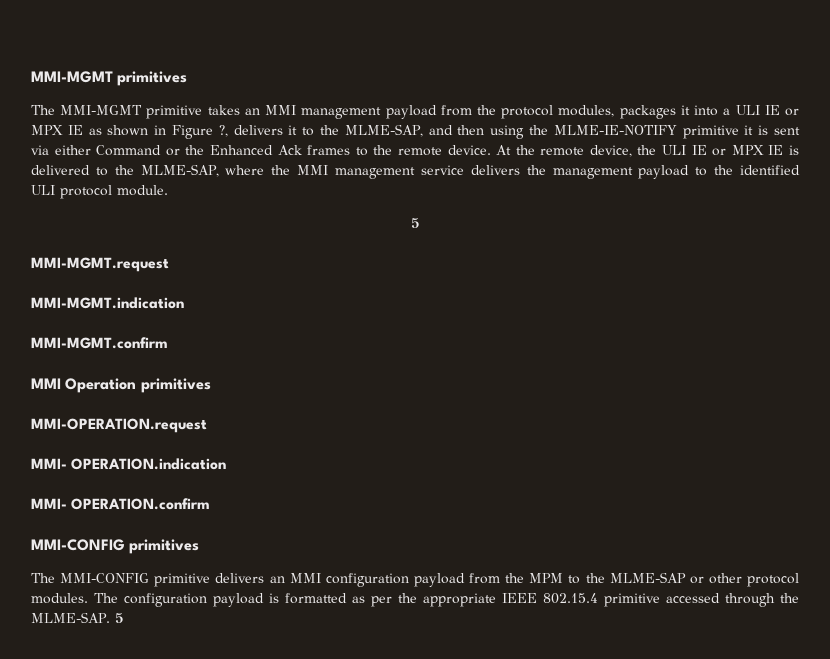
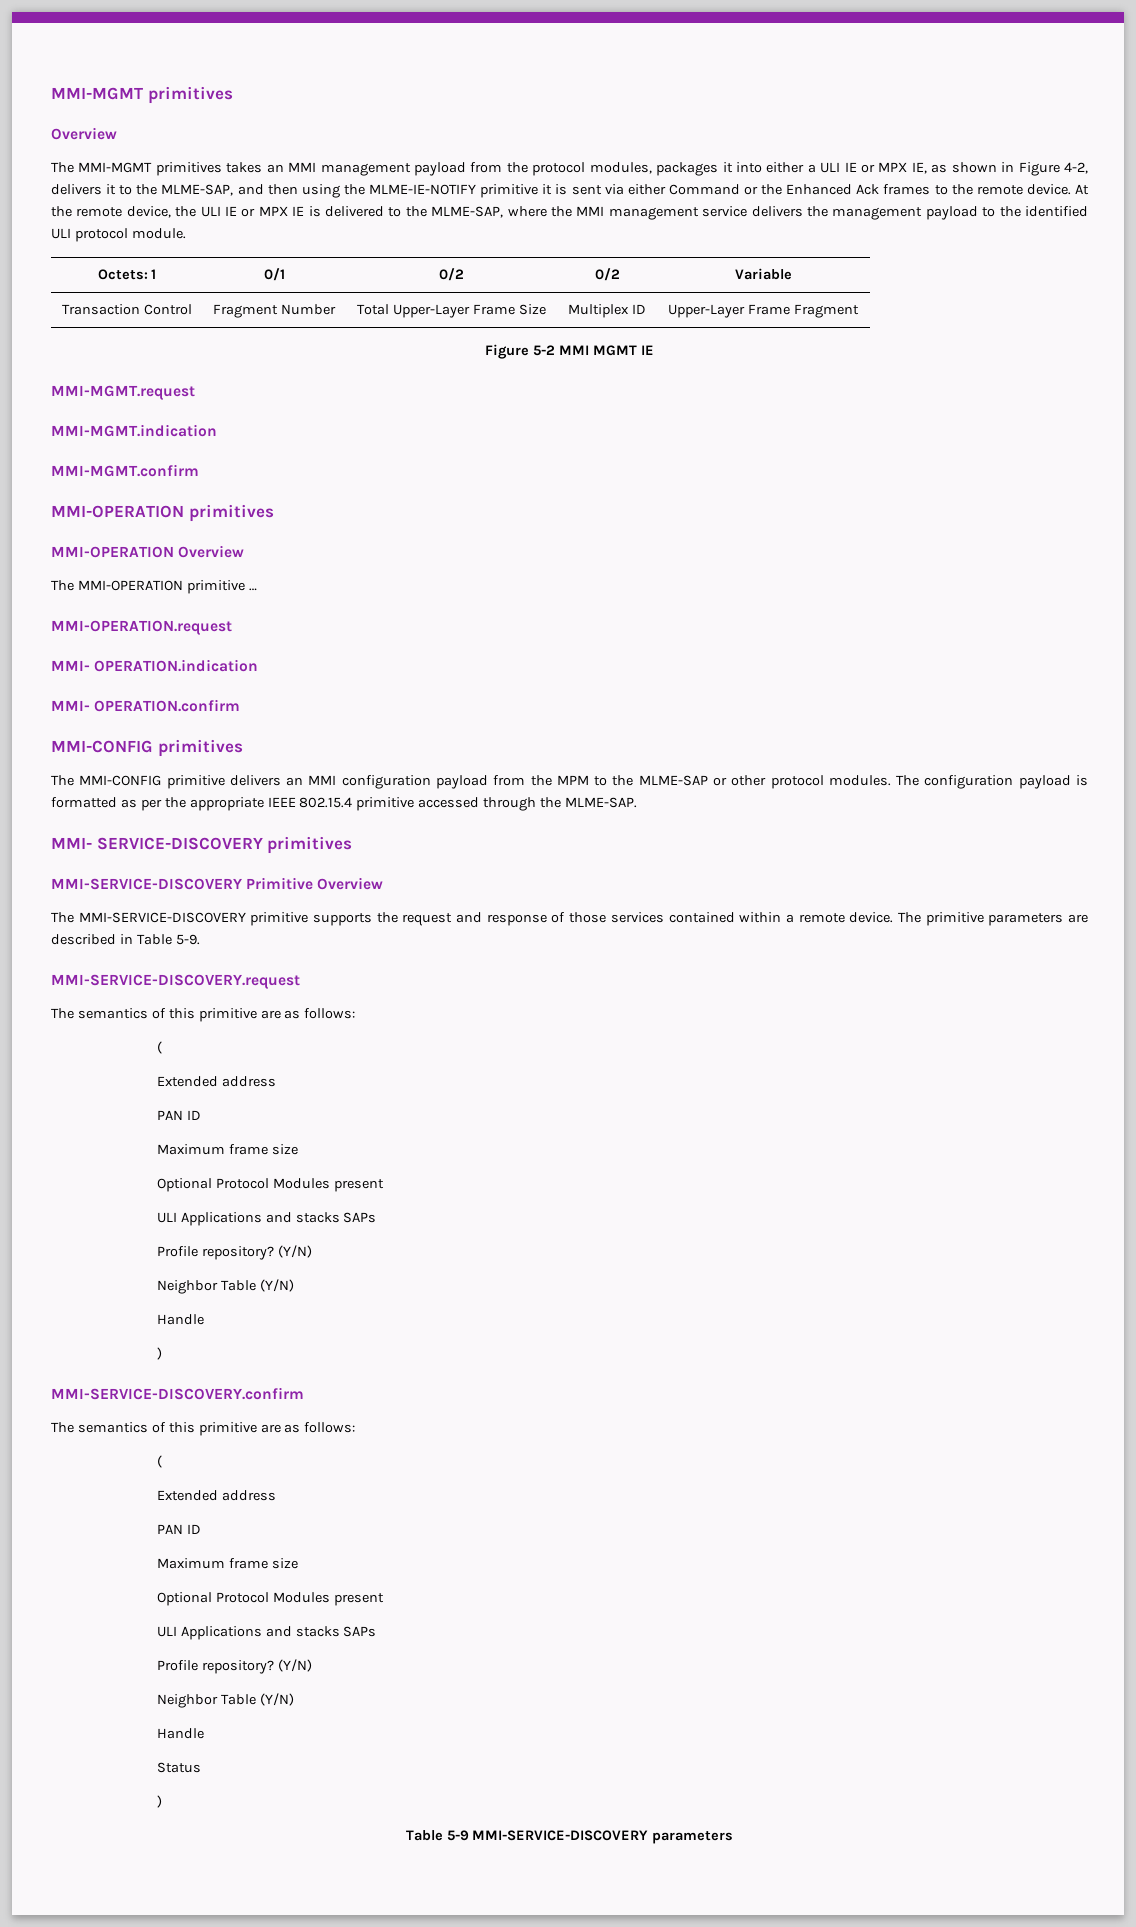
[31,71,188,86] MMI-MGMT primitives -> [51,86,233,104] [51,127,117,140] MMI-MGMT primitives // Overview
[146,105,203,119] primitive -> [155,162,222,176] primitives
(719, 110) none -> [766,162,805,173] either
[67,125,83,135] IE -> [911,162,927,174] IE,
[218,125,228,137] ?, -> [1063,162,1088,174] 4-2,
[410,218,420,228] // 5 -> [97,269,157,280] [263,268,285,281] [438,268,464,281] [594,268,620,281] [734,268,792,280] [62,304,192,315] [213,304,336,318] [357,304,546,318] [568,304,646,318] [668,304,859,318] [485,344,654,359] // Octets: 1 | 0/1 | 0/2 | 0/2 | Variable // Transaction Control | Fragment Number | Total Upper-Layer Frame Size | Multiplex ID | Upper-Layer Frame Fragment // Figure 5-2 MMI MGMT IE
[31,378,211,393] MMI Operation primitives -> [51,504,274,522] [51,545,245,558] [51,580,257,594] MMI-OPERATION primitives // MMI-OPERATION Overview // The MMI-OPERATION primitive …
[114,613,124,623] 5 -> [51,836,353,854] [51,877,384,890] [51,912,1089,926] [51,934,200,945] [51,974,300,989] [51,1008,356,1022] [156,1041,162,1054] [156,1076,276,1087] [156,1110,201,1120] [156,1144,298,1155] [156,1178,384,1192] [156,1212,377,1226] [156,1245,312,1260] [156,1279,294,1294] [156,1314,204,1325] [156,1347,162,1360] [51,1387,304,1400] [51,1422,356,1436] [156,1455,162,1468] [156,1490,276,1501] [156,1524,201,1534] [156,1558,298,1569] [156,1592,384,1606] [156,1626,377,1640] [156,1659,312,1674] [156,1693,294,1708] [156,1728,204,1739] [156,1762,201,1773] [156,1795,162,1808] [405,1830,734,1844] // MMI- SERVICE-DISCOVERY primitives // MMI-SERVICE-DISCOVERY Primitive Overview // The MMI-SERVICE-DISCOVERY primitive supports the request and response of those services contained within a remote device. The primitive parameters are described in Table 5-9. // MMI-SERVICE-DISCOVERY.request // The semantics of this primitive are as follows: // ( // Extended address // PAN ID // Maximum frame size // Optional Protocol Modules present // ULI Applications and stacks SAPs // Profile repository? (Y/N) // Neighbor Table (Y/N) // Handle // ) // MMI-SERVICE-DISCOVERY.confirm // The semantics of this primitive are as follows: // ( // Extended address // PAN ID // Maximum frame size // Optional Protocol Modules present // ULI Applications and stacks SAPs // Profile repository? (Y/N) // Neighbor Table (Y/N) // Handle // Status // ) // Table 5-9 MMI-SERVICE-DISCOVERY parameters

